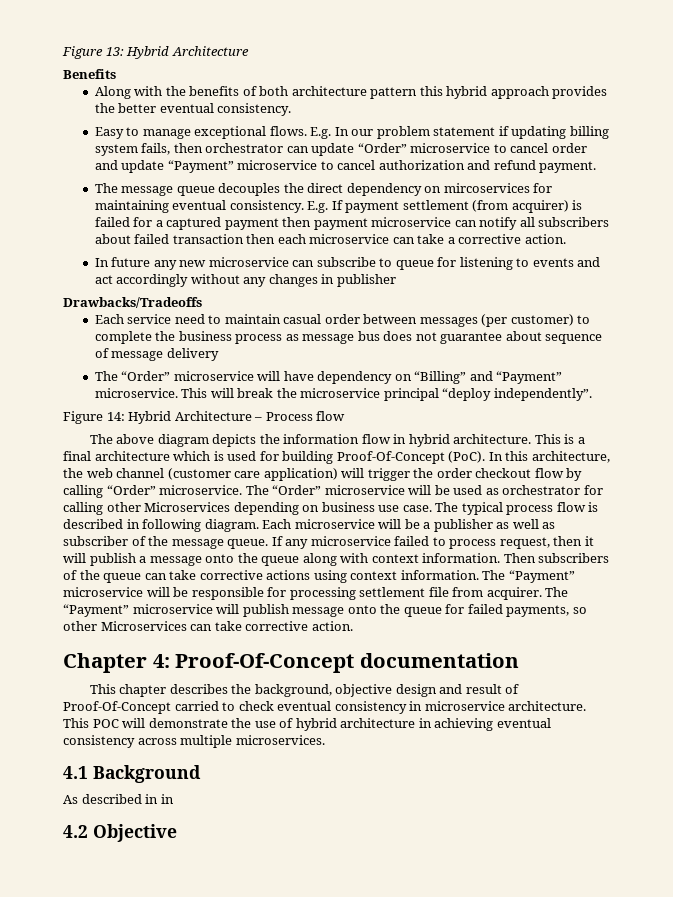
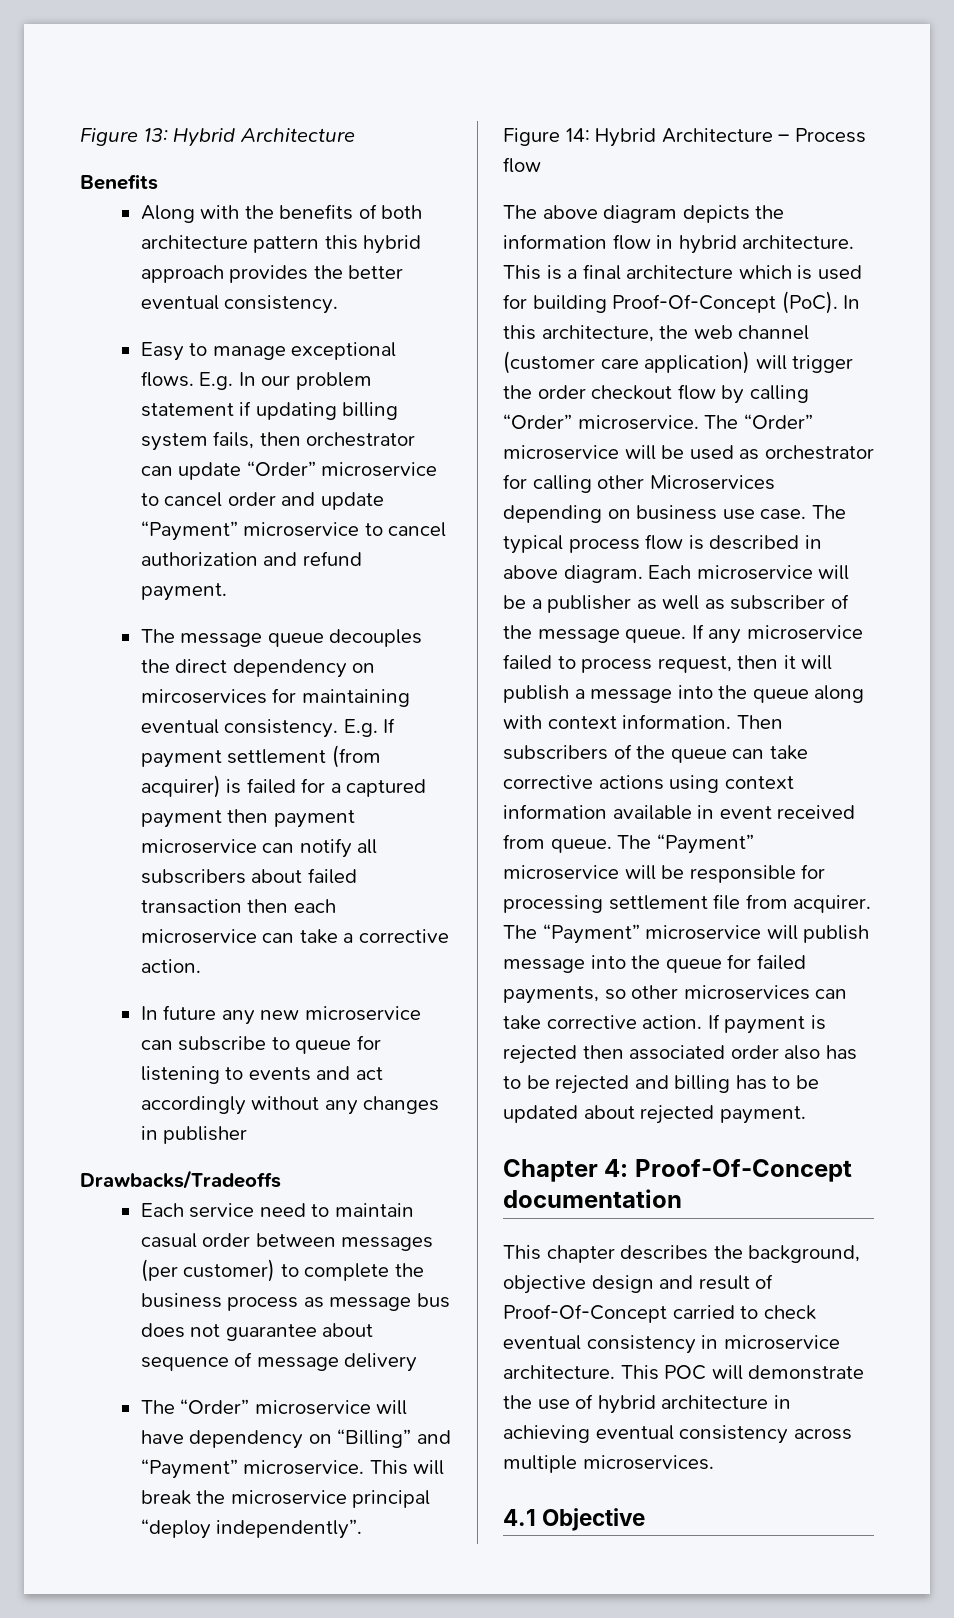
[142,519,202,532] following -> [503,565,558,579] above
[205,554,235,563] onto -> [677,685,713,699] into
[400,570,479,580] information. -> [503,804,856,820] [503,834,612,853] information available in event received from queue.
[347,605,377,614] onto -> [590,955,626,969] into
[100,621,187,631] Microservices -> [683,985,810,1000] microservices
(353, 626) none -> [707,1014,826,1034] [503,1045,857,1064] [503,1075,819,1094] [503,1105,806,1124] If payment is rejected then associated order also has to be rejected and billing has to be updated about rejected payment.
[93,765,201,783] [63,794,174,804] [63,825,88,838] Background // As described in in // 4.2 -> (536, 1517) none

